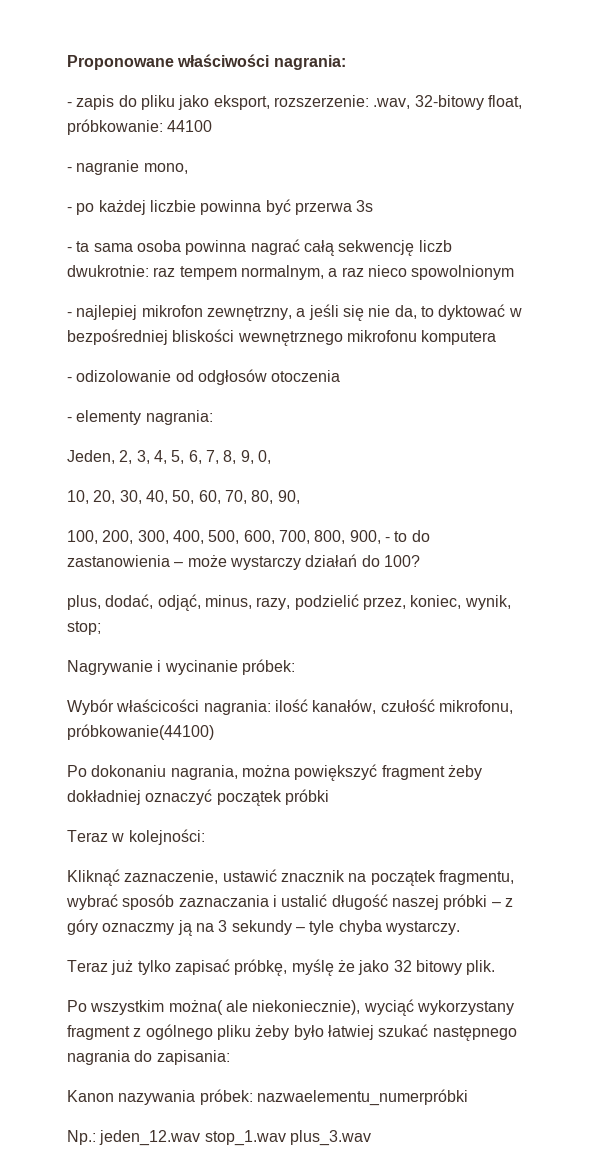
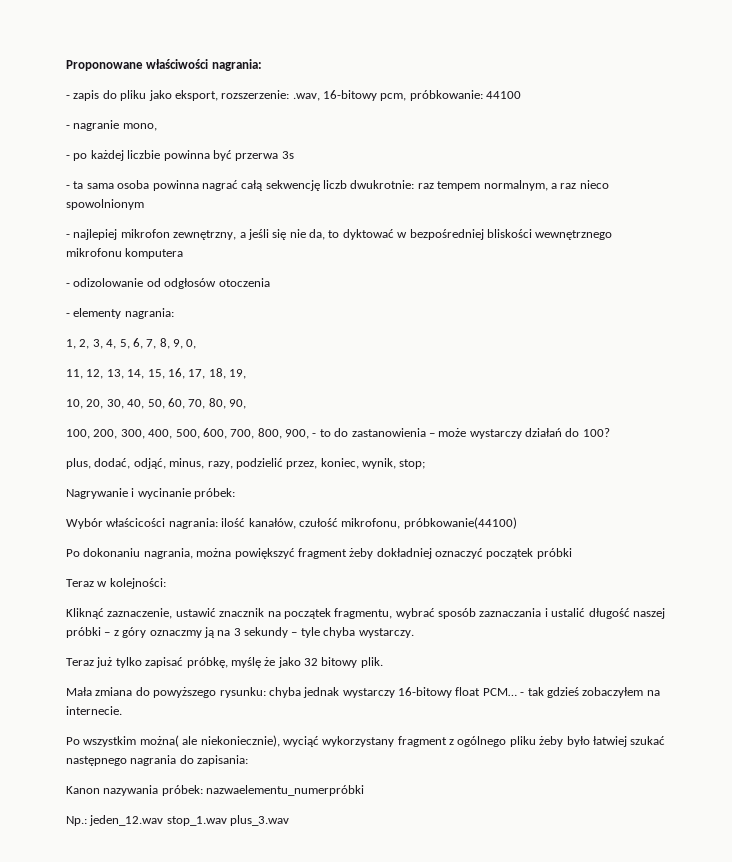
[414,95,522,110] 32-bitowy float, -> [323,90,407,101] 16-bitowy pcm,
[67,450,115,464] Jeden, -> [66,339,76,349] 1,
(271, 457) none -> [66,368,246,379] // 11, 12, 13, 14, 15, 16, 17, 18, 19,
(496, 967) none -> [66,687,660,698] [66,706,122,715] // Mała zmiana do powyższego rysunku: chyba jednak wystarczy 16-bitowy float PCM… - tak gdzieś zobaczyłem na internecie.

